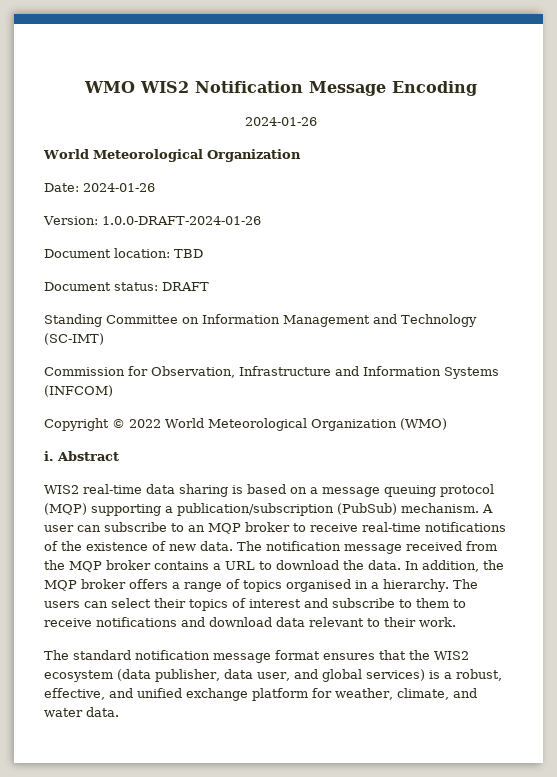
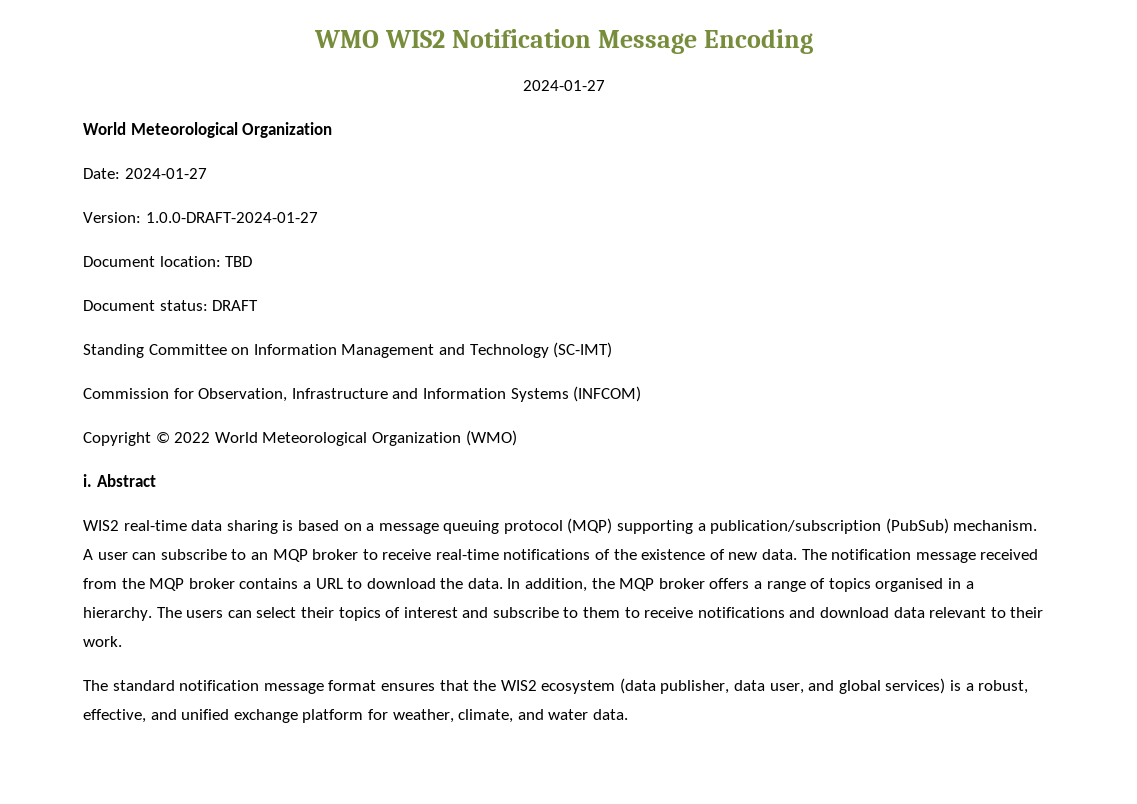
[244,117,317,126] 2024-01-26 -> [523,80,605,91] 2024-01-27
[83,183,155,192] 2024-01-26 -> [124,168,207,179] 2024-01-27
[101,216,261,225] 1.0.0-DRAFT-2024-01-26 -> [145,212,318,223] 1.0.0-DRAFT-2024-01-27

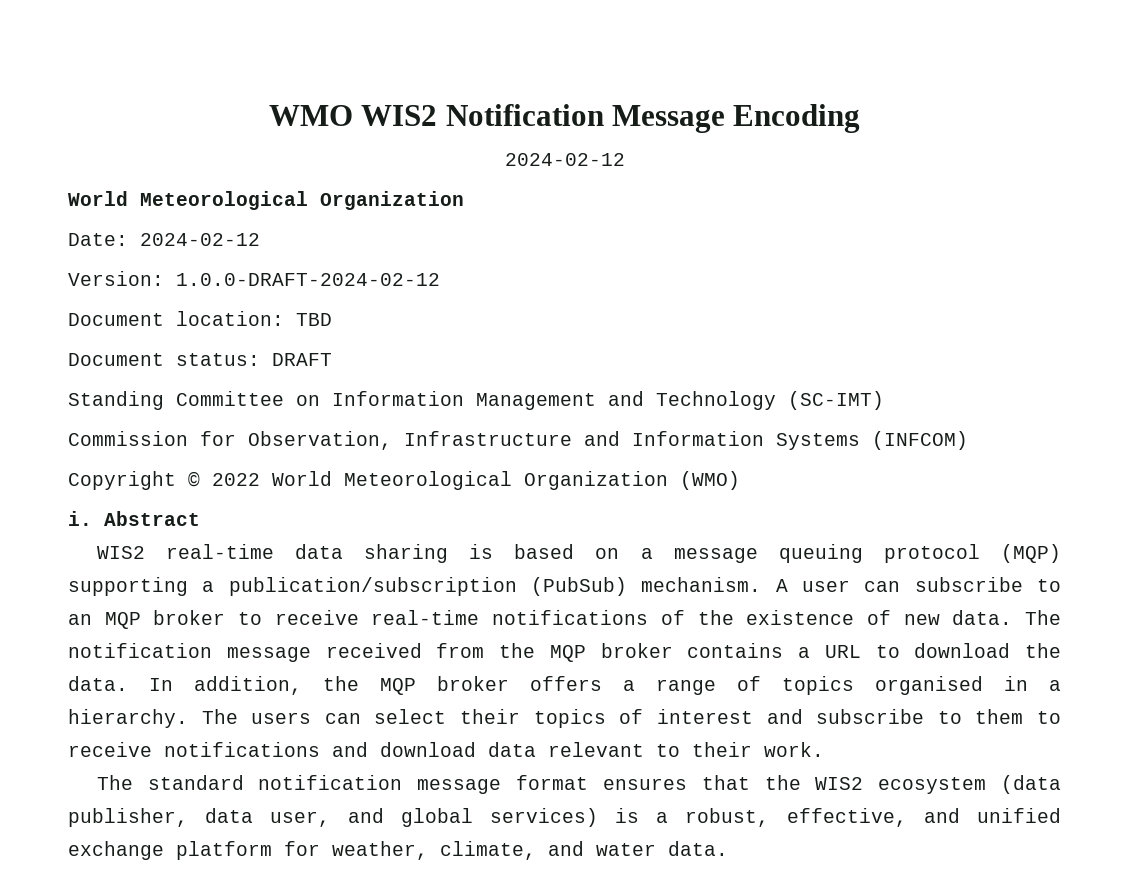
[523,80,605,91] 2024-01-27 -> [504,153,625,166] 2024-02-12
[124,168,207,179] 2024-01-27 -> [140,233,260,246] 2024-02-12
[145,212,318,223] 1.0.0-DRAFT-2024-01-27 -> [176,273,440,286] 1.0.0-DRAFT-2024-02-12

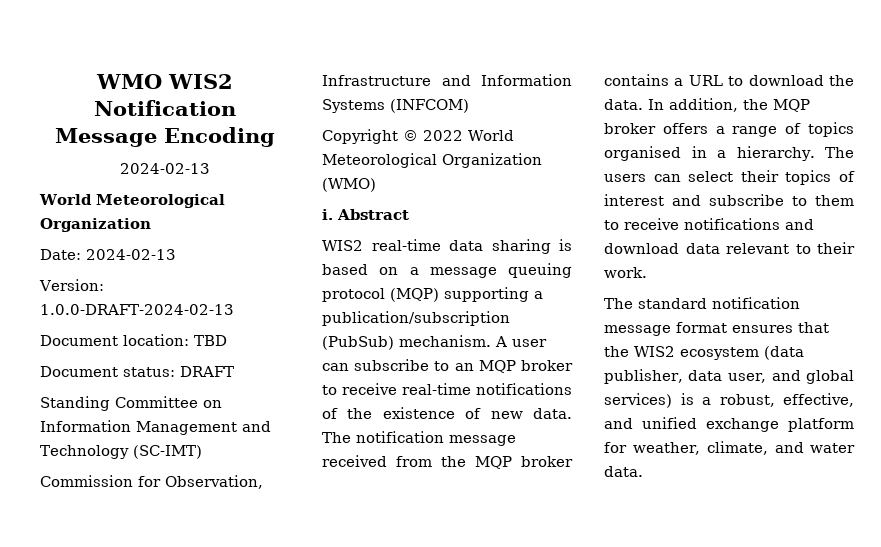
[504,153,625,166] 2024-02-12 -> [120,163,210,174] 2024-02-13
[140,233,260,246] 2024-02-12 -> [86,249,176,260] 2024-02-13
[176,273,440,286] 1.0.0-DRAFT-2024-02-12 -> [40,304,234,315] 1.0.0-DRAFT-2024-02-13

